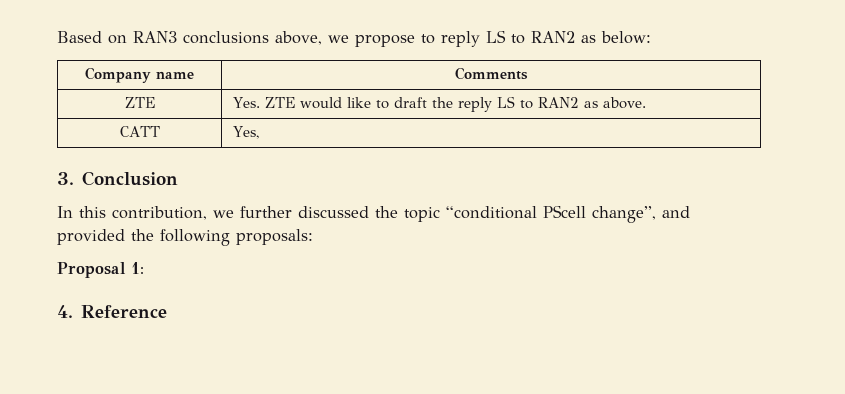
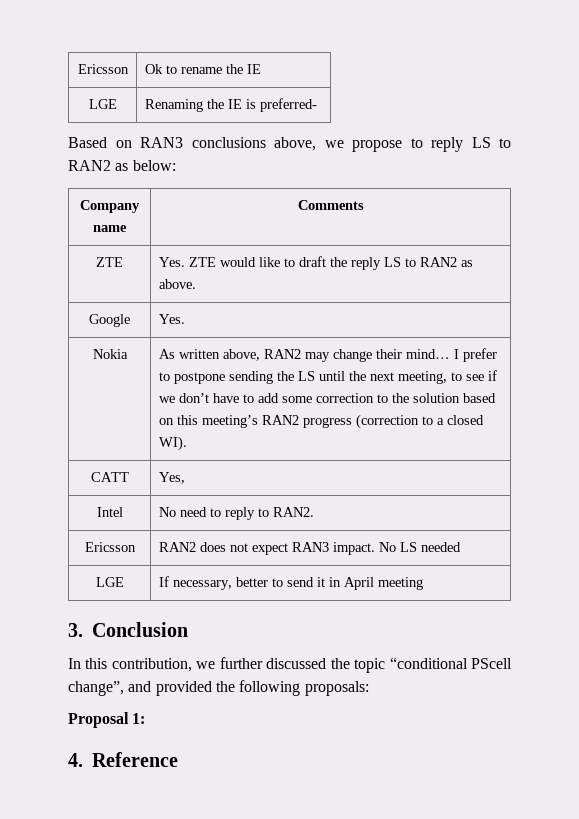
(57, 37) none -> [77,64,129,74] [144,64,261,74] [88,99,117,109] [144,98,317,112] Ericsson | Ok to rename the IE // LGE | Renaming the IE is preferred- //
[119,126,160,137] [233,126,260,139] CATT | Yes, -> [89,314,130,327] [158,314,185,324] [92,349,128,359] [158,348,497,362] [158,370,497,384] [158,393,496,403] [158,414,484,429] [158,436,187,451] [90,472,129,482] [158,472,185,484] [96,507,123,517] [158,507,314,520] [84,542,136,552] [158,542,461,555] [95,577,124,587] [158,576,423,590] Google | Yes. // Nokia | As written above, RAN2 may change their mind… I prefer to postpone sending the LS until the next meeting, to see if we don’t have to add some correction to the solution based on this meeting’s RAN2 progress (correction to a closed WI). // CATT | Yes, // Intel | No need to reply to RAN2. // Ericsson | RAN2 does not expect RAN3 impact. No LS needed // LGE | If necessary, better to send it in April meeting

